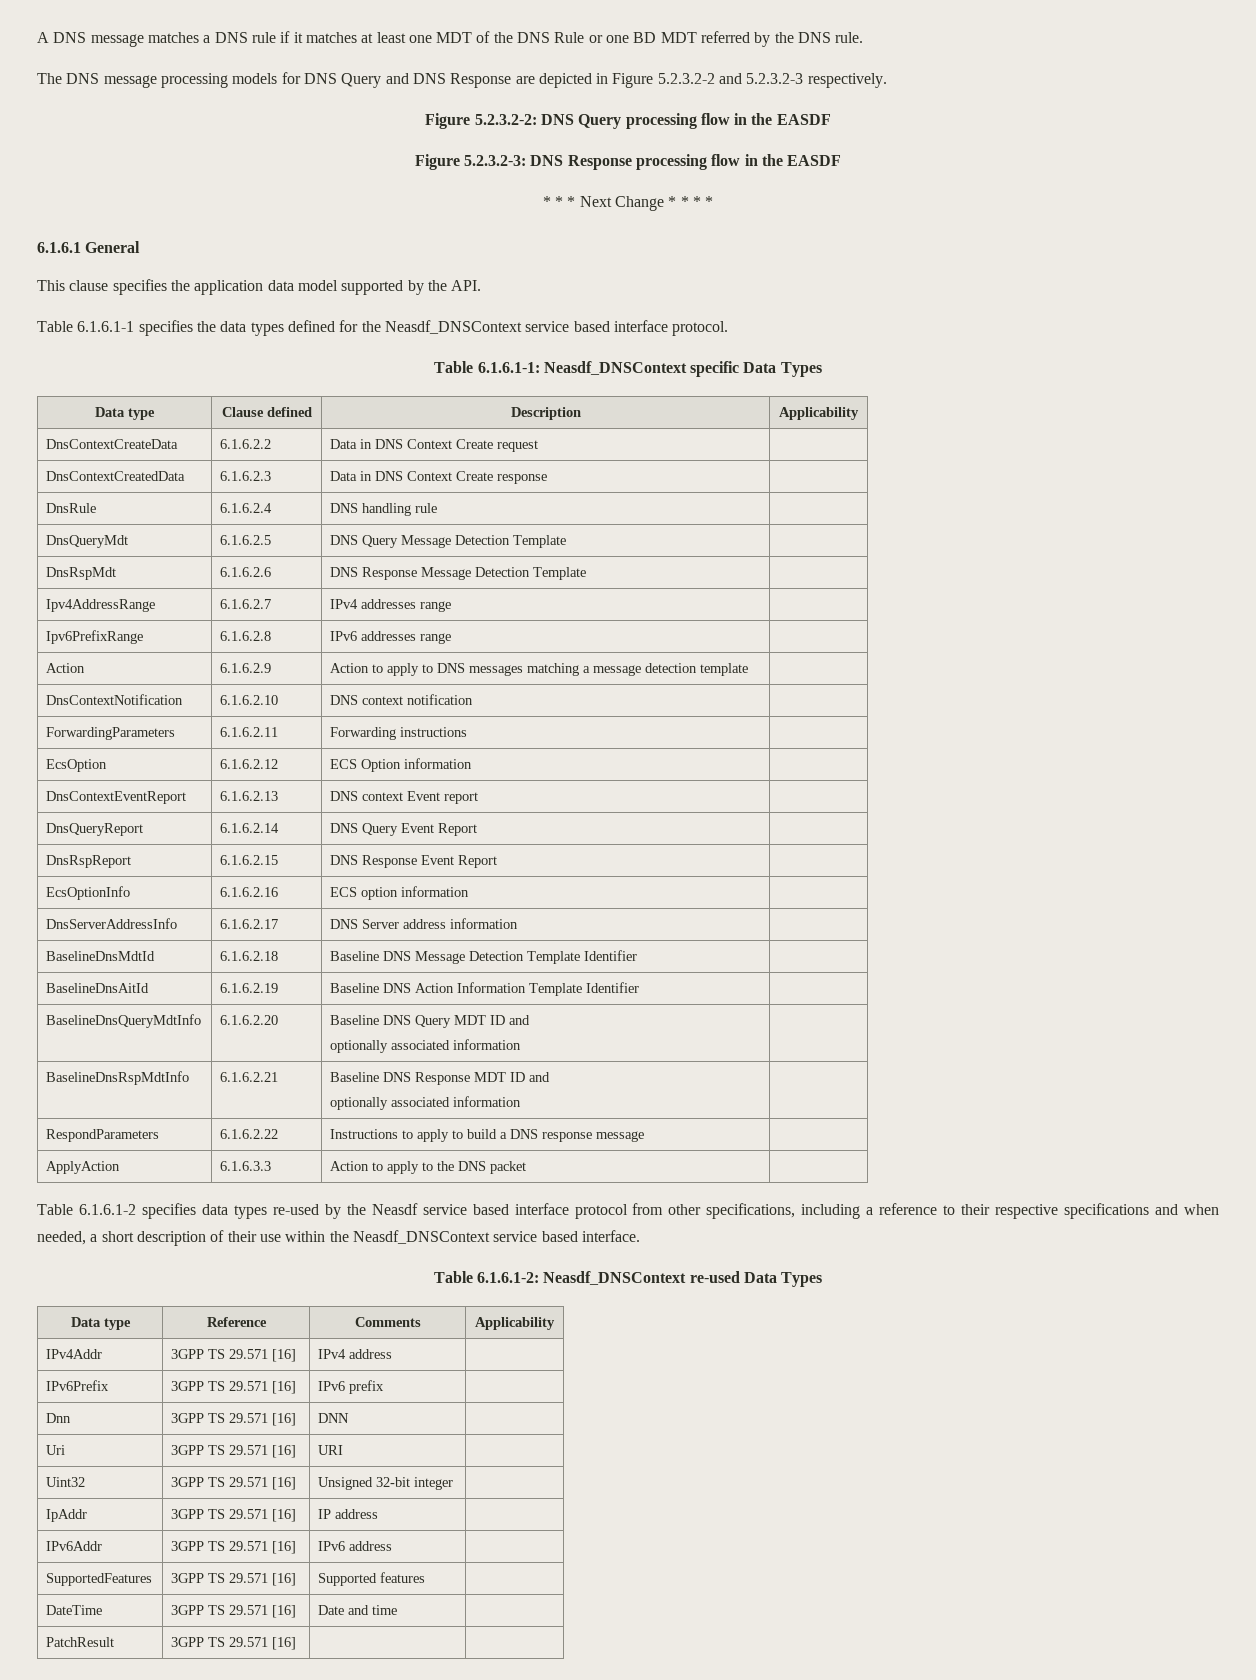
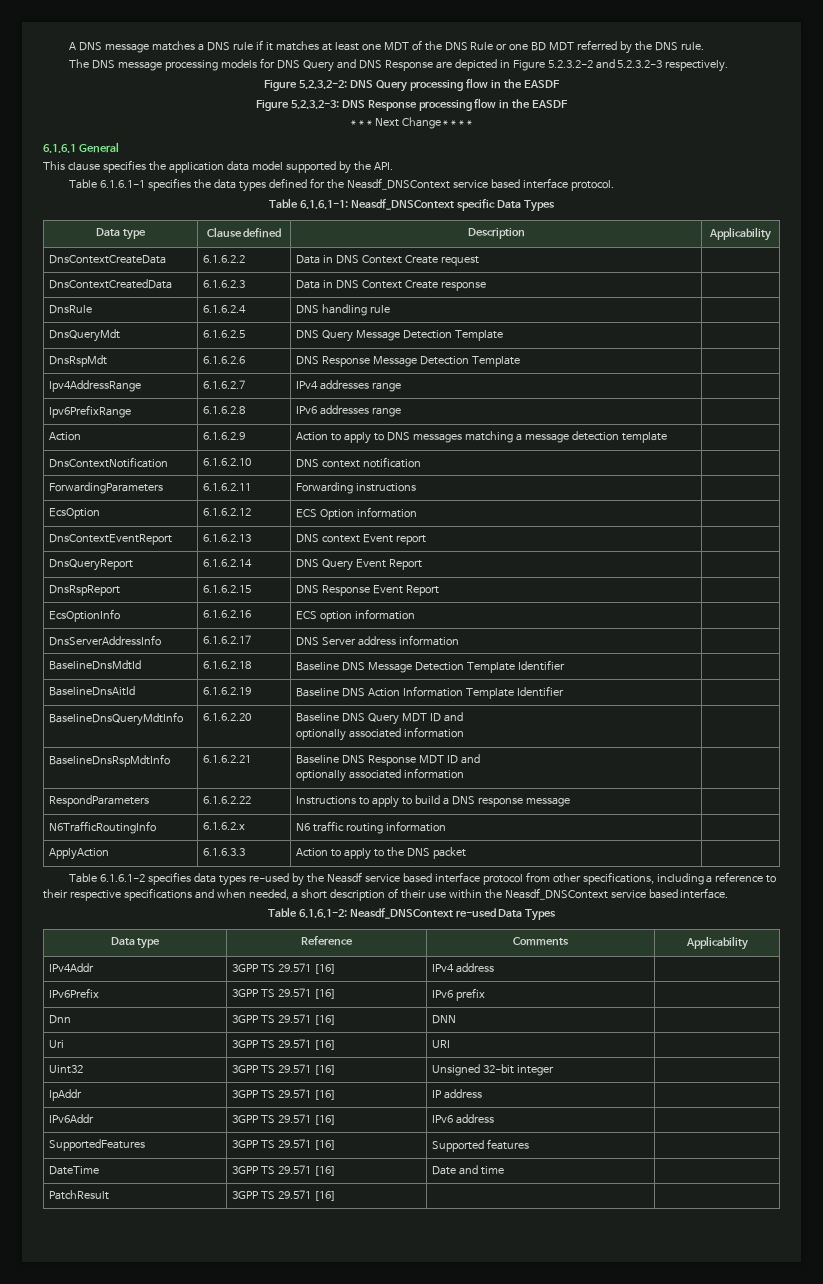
(645, 1136) none -> [49,821,157,834] [203,822,246,830] [296,821,447,834] // N6TrafficRoutingInfo | 6.1.6.2.x | N6 traffic routing information |

